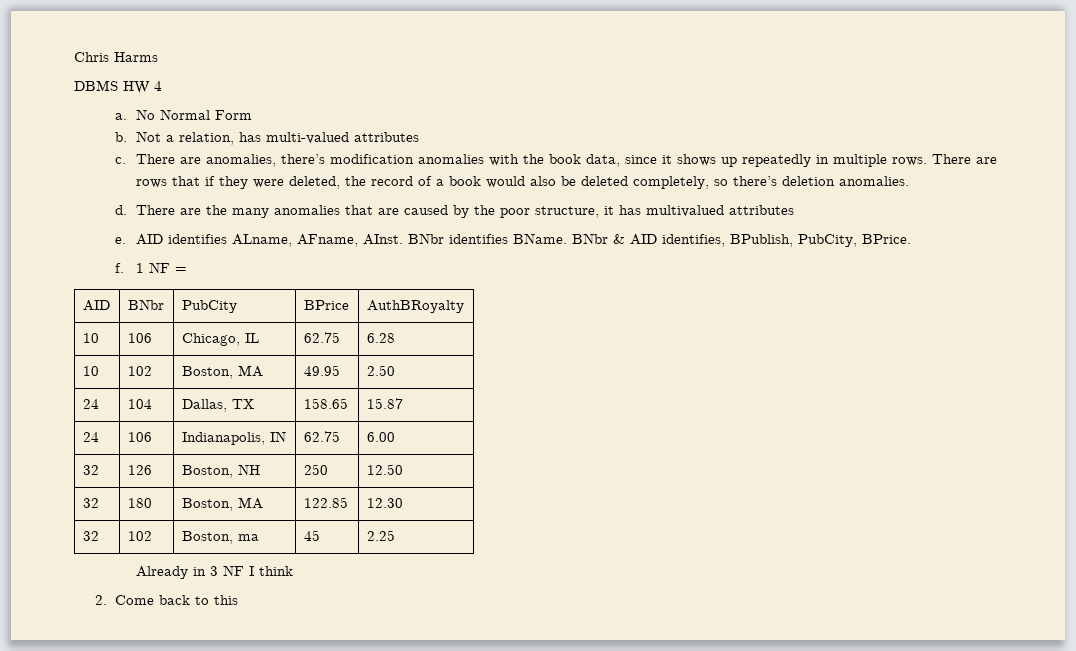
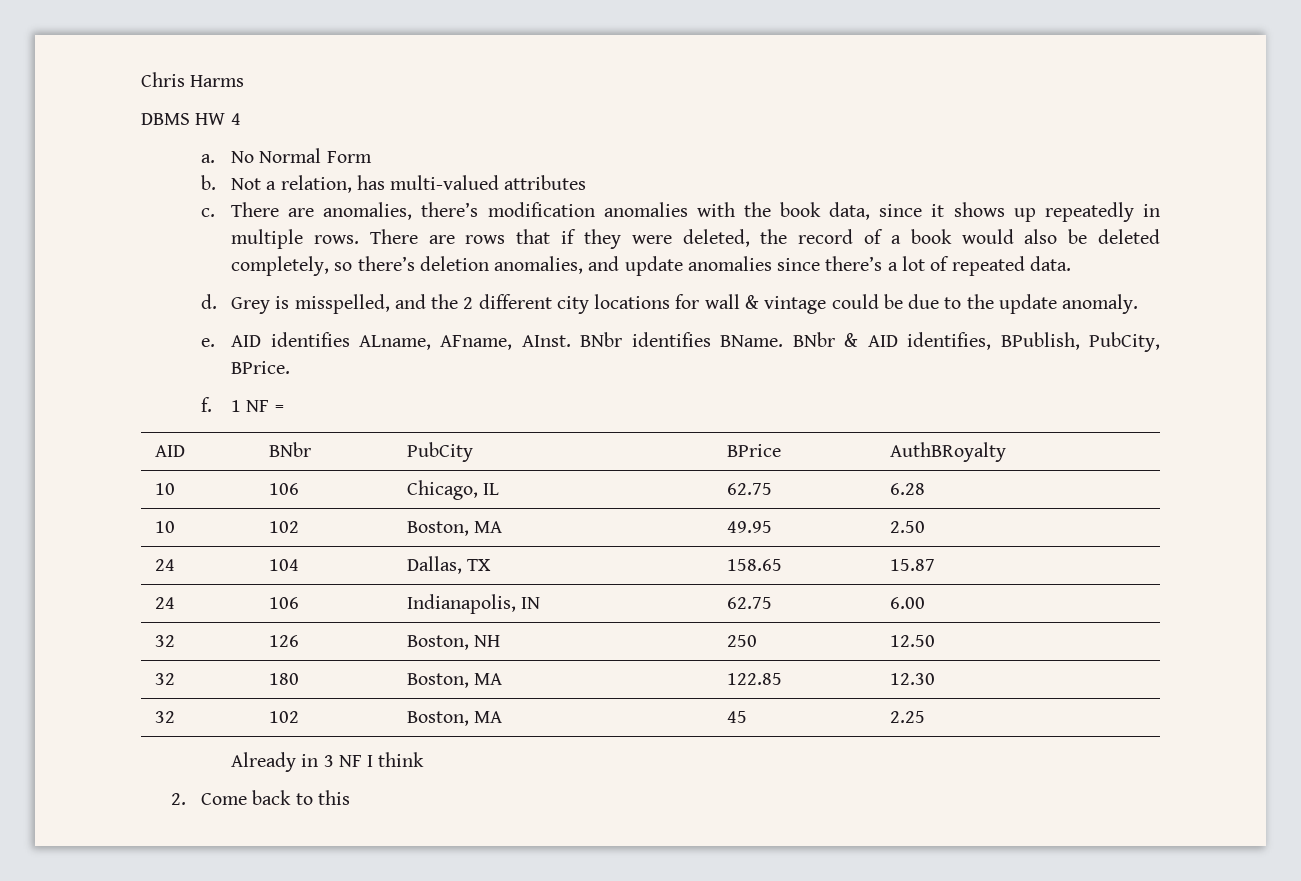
[838,176,909,186] [115,205,794,218] anomalies. // d. There are the many anomalies that are caused by the poor structure, it has multivalued attributes -> [494,256,1071,276] [201,294,1139,314] anomalies, and update anomalies since there’s a lot of repeated data. // d. Grey is misspelled, and the 2 different city locations for wall & vintage could be due to the update anomaly.
[237,534,259,541] ma -> [474,711,503,723] MA

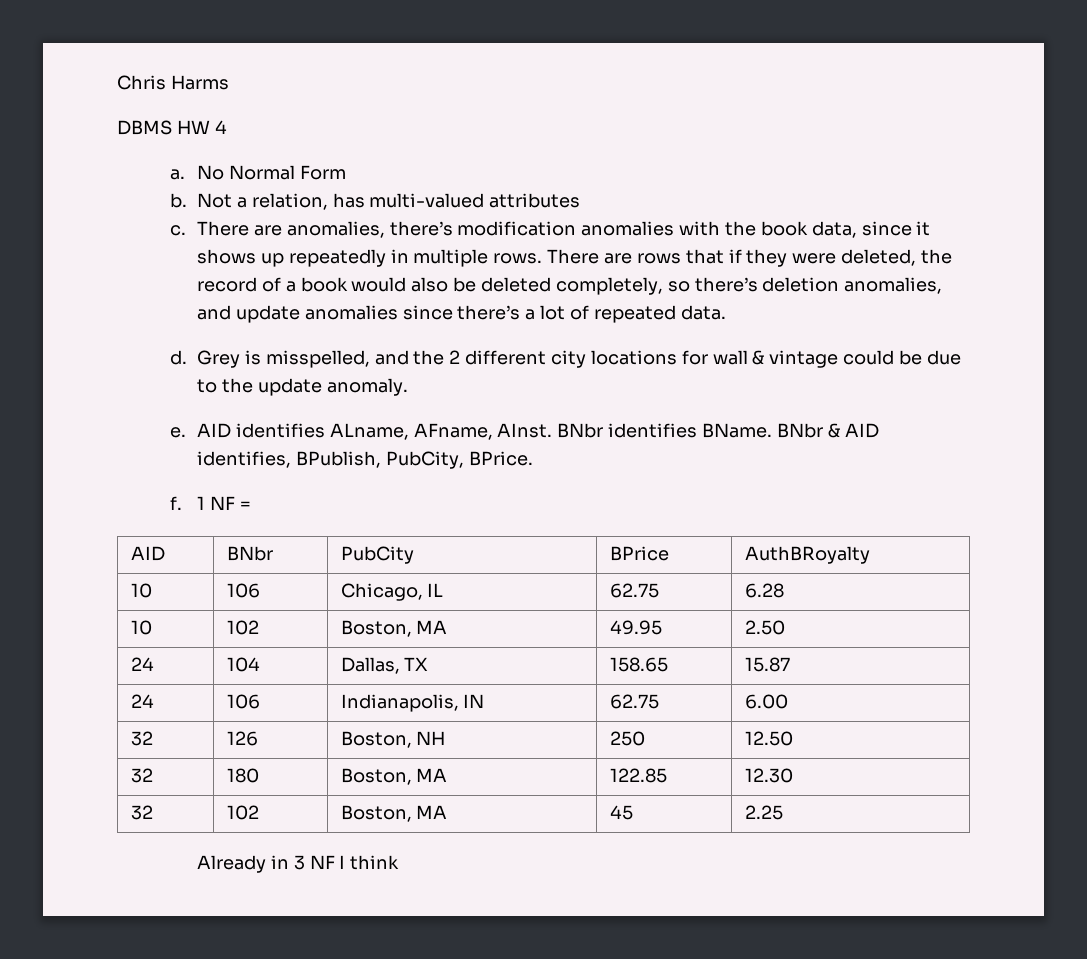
[171,790,350,805] // 2. Come back to this -> (400, 862) none

